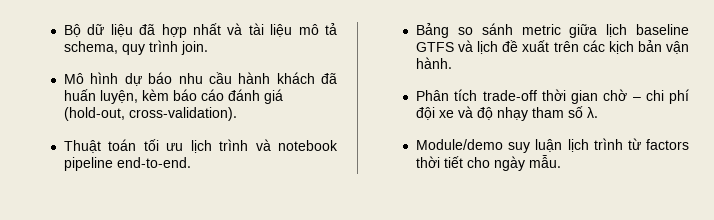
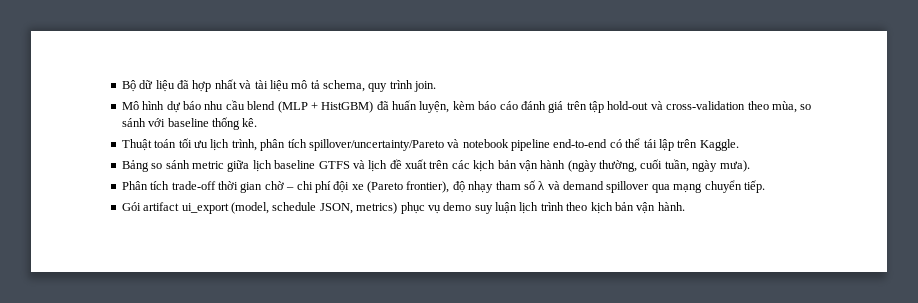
[238,72,315,84] hành khách -> [247,101,374,113] blend (MLP + HistGBM)
[64,107,238,121] (hold-out, cross-validation). -> [566,101,812,113] [121,117,258,130] trên tập hold-out và cross-validation theo mùa, so sánh với baseline thống kê.
[219,139,338,151] [64,157,192,171] trình và notebook pipeline end-to-end. -> [231,138,739,151] trình, phân tích spillover/uncertainty/Pareto và notebook pipeline end-to-end có thể tái lập trên Kaggle.
[416,57,453,69] hành. -> [540,159,750,172] hành (ngày thường, cuối tuần, ngày mưa).
[458,106,474,118] và -> [367,181,450,193] (Pareto frontier),
[587,107,599,118] [416,138,689,153] [416,155,562,171] λ. // Module/demo suy luận lịch trình từ factors thời tiết cho ngày mẫu. -> [538,180,765,193] [121,202,685,214] λ và demand spillover qua mạng chuyển tiếp. // Gói artifact ui_export (model, schedule JSON, metrics) phục vụ demo suy luận lịch trình theo kịch bản vận hành.

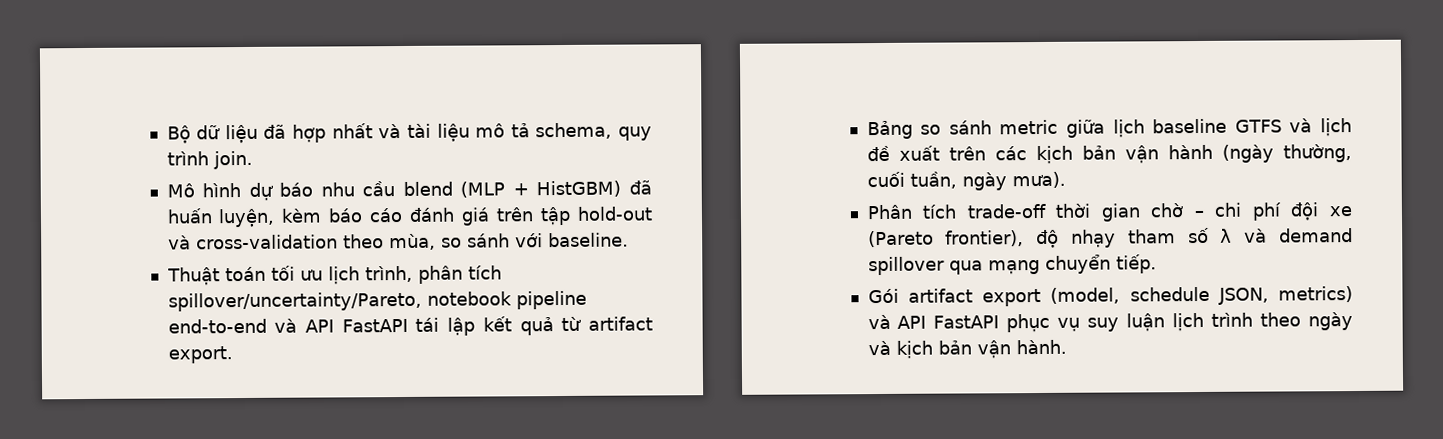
[167,117,258,130] baseline thống kê. -> [547,232,629,248] baseline.
[308,139,460,151] spillover/uncertainty/Pareto và -> [167,291,422,312] spillover/uncertainty/Pareto,
[609,138,739,151] có thể tái lập trên Kaggle. -> [274,316,653,336] [167,346,233,364] và API FastAPI tái lập kết quả từ artifact export.
[181,203,229,214] ui_export -> [982,288,1042,307] export
(398, 208) none -> [867,314,1000,330] và API FastAPI
[443,202,472,211] demo -> (1081, 324) none
(588, 206) none -> [1308,312,1353,331] [867,340,891,356] ngày và

